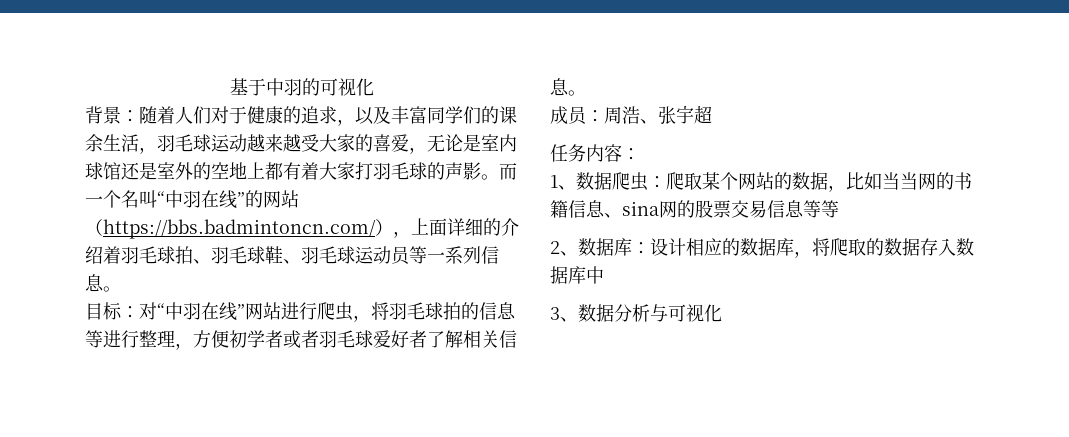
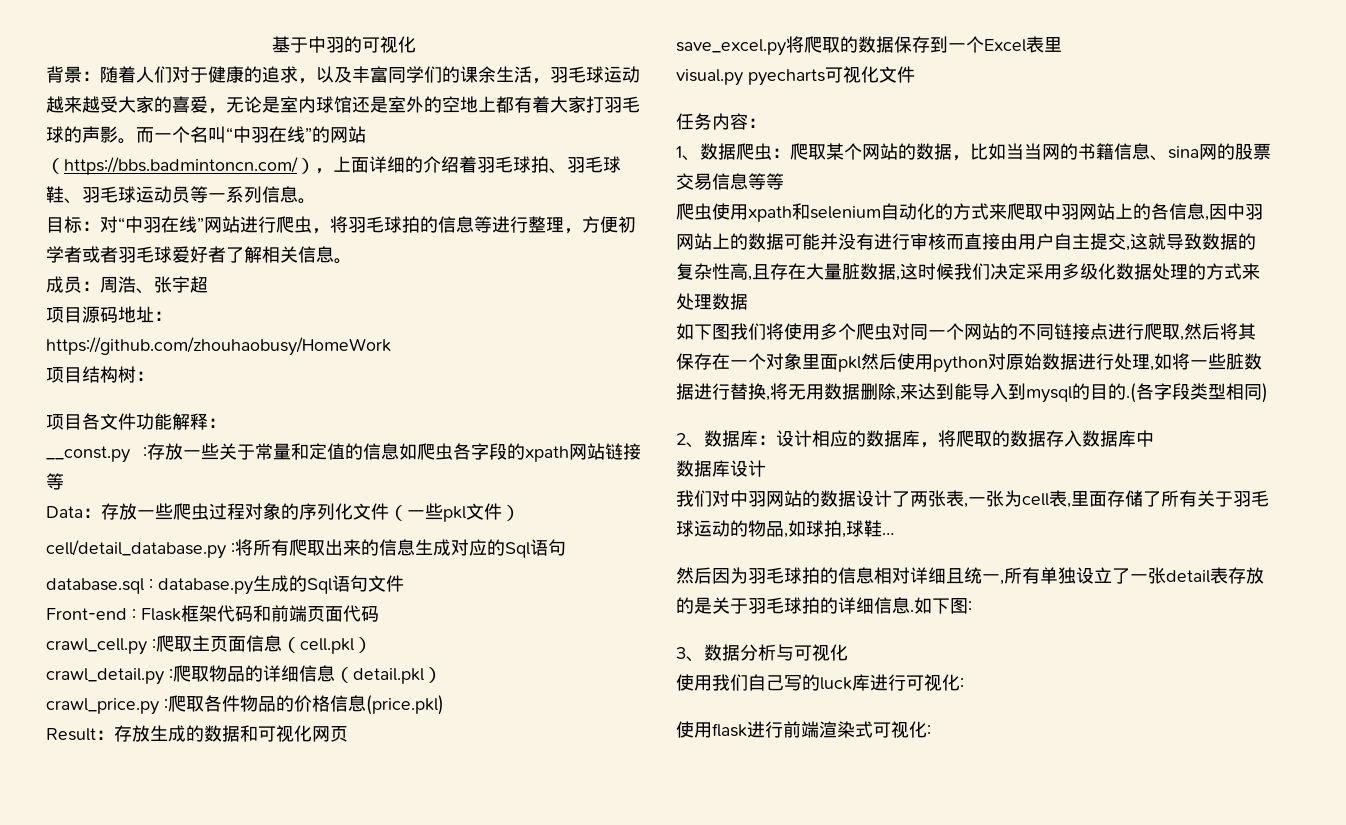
(712, 114) none -> [46,306,172,323] [46,337,391,356] [46,366,154,383] [46,413,226,430] [46,443,641,463] [46,473,64,490] [46,503,520,522] [46,539,566,559] [46,575,404,595] [46,605,379,622] [46,635,372,655] [46,665,442,685] [46,695,444,715] [46,725,348,742] [676,36,1062,56] [676,66,915,86] // 项目源码地址： // https://github.com/zhouhaobusy/HomeWork // 项目结构树： // 项目各文件功能解释： // __const.py :存放一些关于常量和定值的信息如爬虫各字段的xpath网站链接等 // Data：存放一些爬虫过程对象的序列化文件（一些pkl文件） // cell/detail_database.py :将所有爬取出来的信息生成对应的Sql语句 // database.sql : database.py生成的Sql语句文件 // Front-end : Flask框架代码和前端页面代码 // crawl_cell.py :爬取主页面信息（cell.pkl） // crawl_detail.py :爬取物品的详细信息（detail.pkl） // crawl_price.py :爬取各件物品的价格信息(price.pkl) // Result：存放生成的数据和可视化网页 // save_excel.py将爬取的数据保存到一个Excel表里 // visual.py pyecharts可视化文件
(839, 209) none -> [676,203,1263,222] [676,233,1256,251] [676,263,1260,281] [676,293,748,310] [676,323,1256,341] [676,353,1262,373] [676,383,1268,403] // 爬虫使用xpath和selenium自动化的方式来爬取中羽网站上的各信息,因中羽网站上的数据可能并没有进行审核而直接由用户自主提交,这就导致数据的复杂性高,且存在大量脏数据,这时候我们决定采用多级化数据处理的方式来处理数据 // 如下图我们将使用多个爬虫对同一个网站的不同链接点进行爬取,然后将其保存在一个对象里面pkl然后使用python对原始数据进行处理,如将一些脏数据进行替换,将无用数据删除,来达到能导入到mysql的目的.(各字段类型相同)
(604, 275) none -> [676,460,766,477] [676,490,1269,508] [676,520,894,538] [676,567,1264,585] [676,597,972,614] // 数据库设计 // 我们对中羽网站的数据设计了两张表,一张为cell表,里面存储了所有关于羽毛球运动的物品,如球拍,球鞋… // 然后因为羽毛球拍的信息相对详细且统一,所有单独设立了一张detail表存放的是关于羽毛球拍的详细信息.如下图:
(722, 313) none -> [676,674,964,691] [676,721,931,738] // 使用我们自己写的luck库进行可视化: // 使用flask进行前端渲染式可视化:

